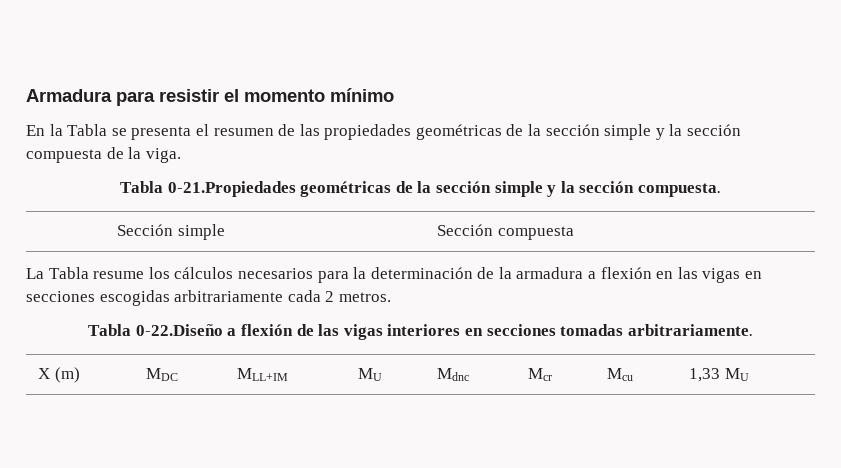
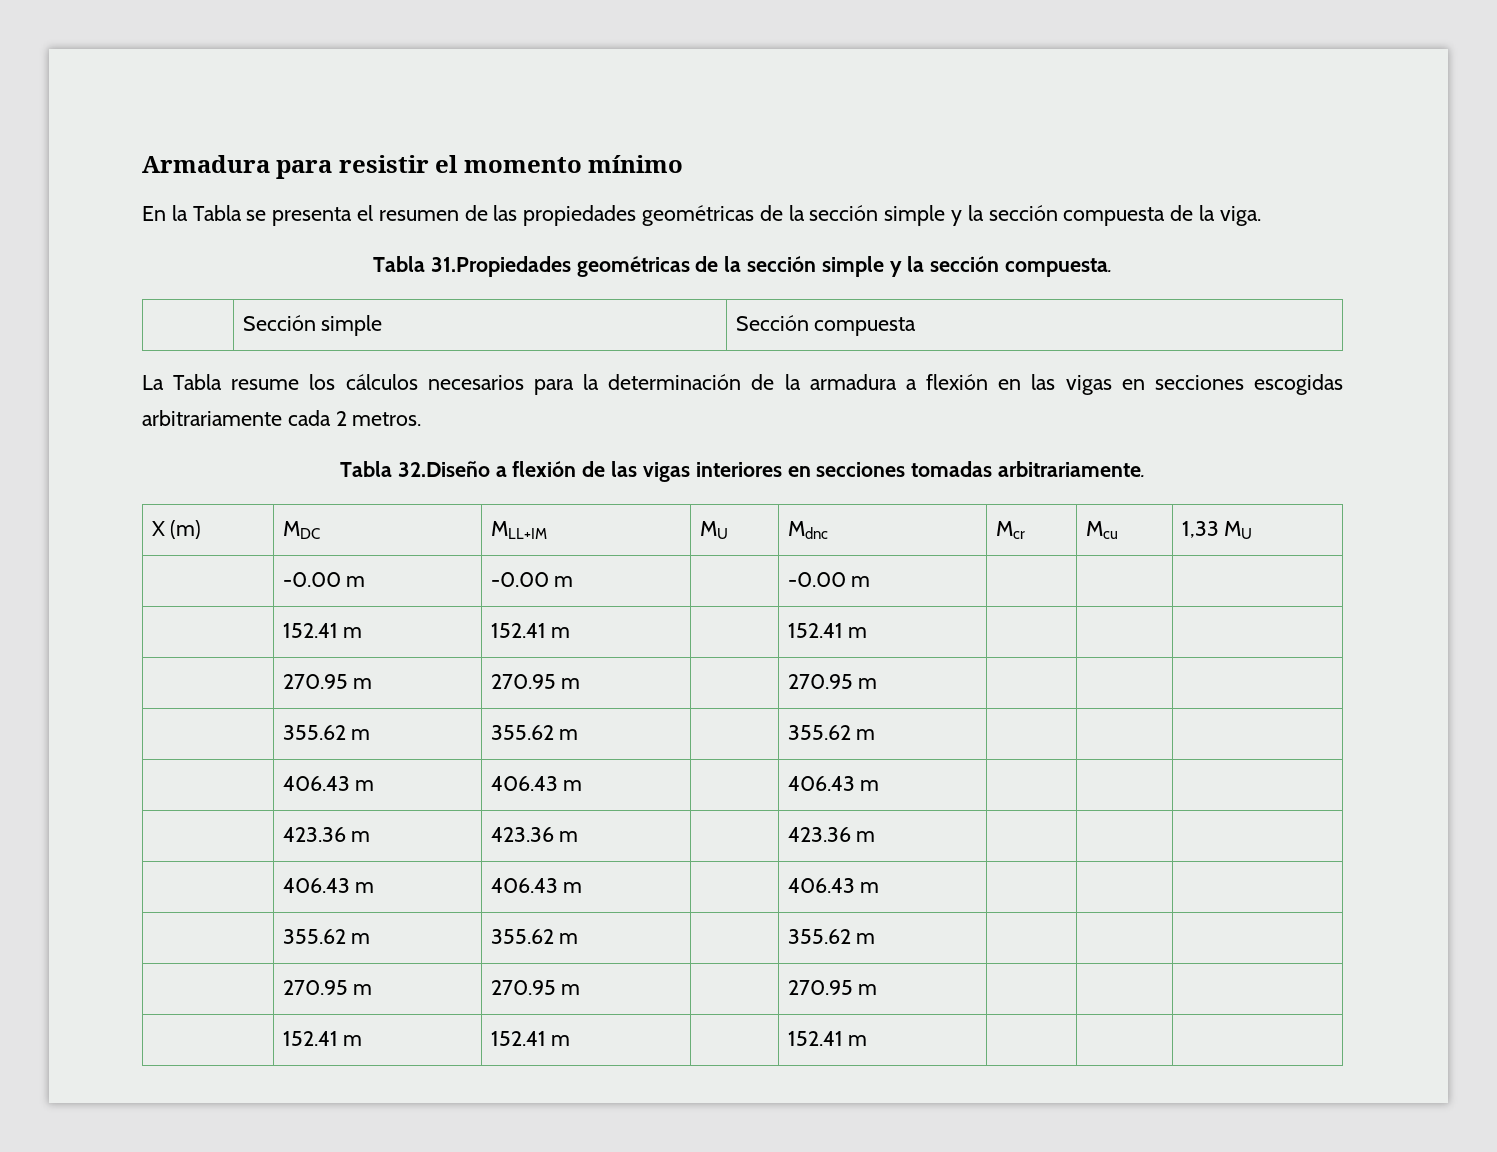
[167,181,296,197] 0-21.Propiedades -> [430,256,571,277] 31.Propiedades
[135,324,223,336] 0-22.Diseño -> [397,461,490,477] 32.Diseño
(749, 374) none -> [282,572,366,587] [490,572,574,587] [787,572,871,587] [282,623,363,638] [490,623,571,638] [787,623,868,638] [282,674,373,689] [490,674,581,689] [787,674,878,689] [282,725,371,740] [490,725,579,740] [787,725,876,740] [282,776,375,791] [490,776,583,791] [787,776,880,791] [282,827,371,842] [490,827,579,842] [787,827,876,842] [282,878,375,893] [490,878,583,893] [787,878,880,893] [282,929,371,944] [490,929,579,944] [787,929,876,944] [282,980,373,995] [490,980,581,995] [787,980,878,995] [282,1031,363,1046] [490,1031,571,1046] [787,1031,868,1046] // | -0.00 m | -0.00 m | | -0.00 m | | | // | 152.41 m | 152.41 m | | 152.41 m | | | // | 270.95 m | 270.95 m | | 270.95 m | | | // | 355.62 m | 355.62 m | | 355.62 m | | | // | 406.43 m | 406.43 m | | 406.43 m | | | // | 423.36 m | 423.36 m | | 423.36 m | | | // | 406.43 m | 406.43 m | | 406.43 m | | | // | 355.62 m | 355.62 m | | 355.62 m | | | // | 270.95 m | 270.95 m | | 270.95 m | | | // | 152.41 m | 152.41 m | | 152.41 m | | |

